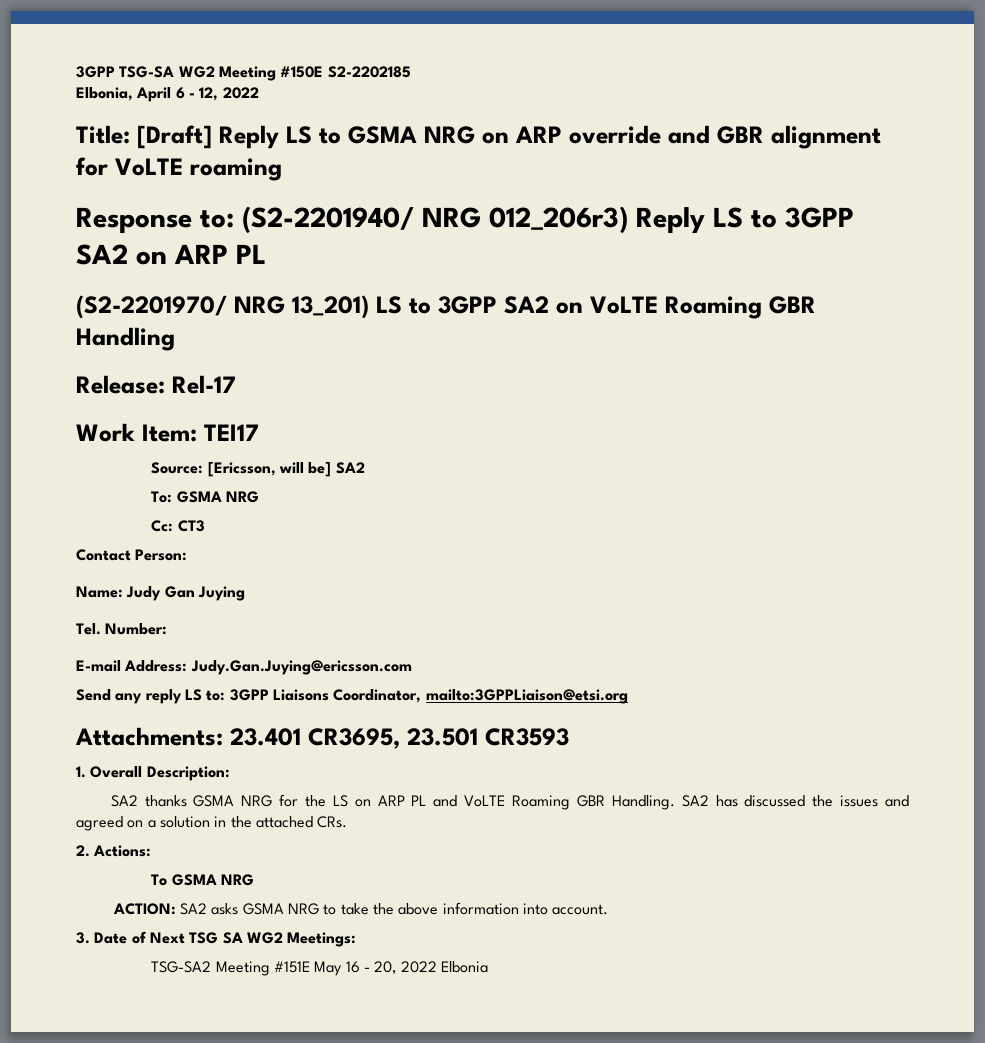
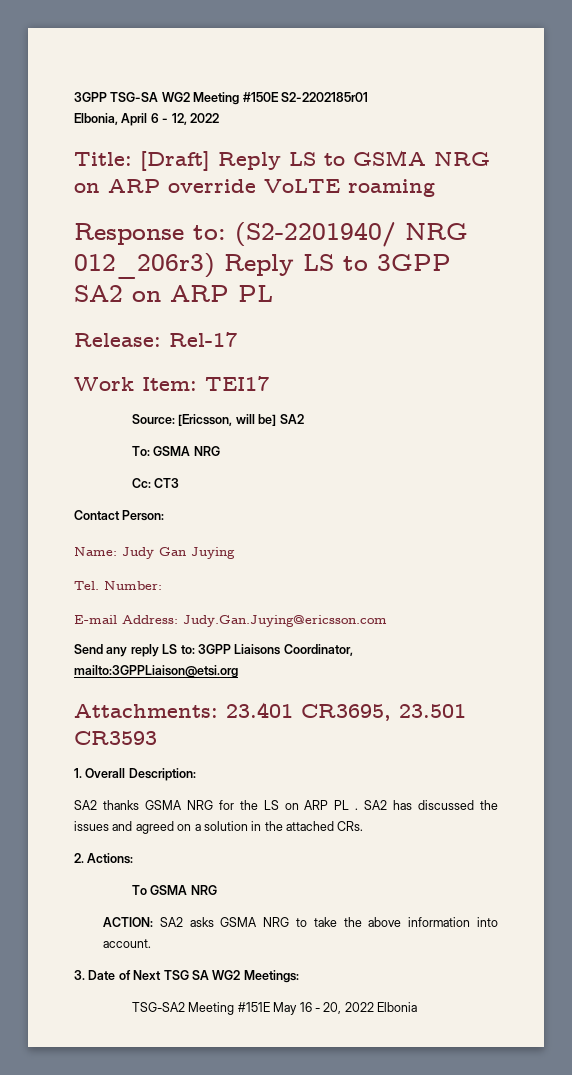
[327,66,411,78] S2-2202185 -> [280,92,368,102] S2-2202185r01
[668,125,881,149] [76,157,108,176] and GBR alignment for -> (256, 186) none
[76,295,816,319] [76,327,175,351] // (S2-2201970/ NRG 13_201) LS to 3GPP SA2 on VoLTE Roaming GBR Handling -> (273, 293) none
[433,795,675,810] and VoLTE Roaming GBR Handling. -> [355,808,359,810] .

